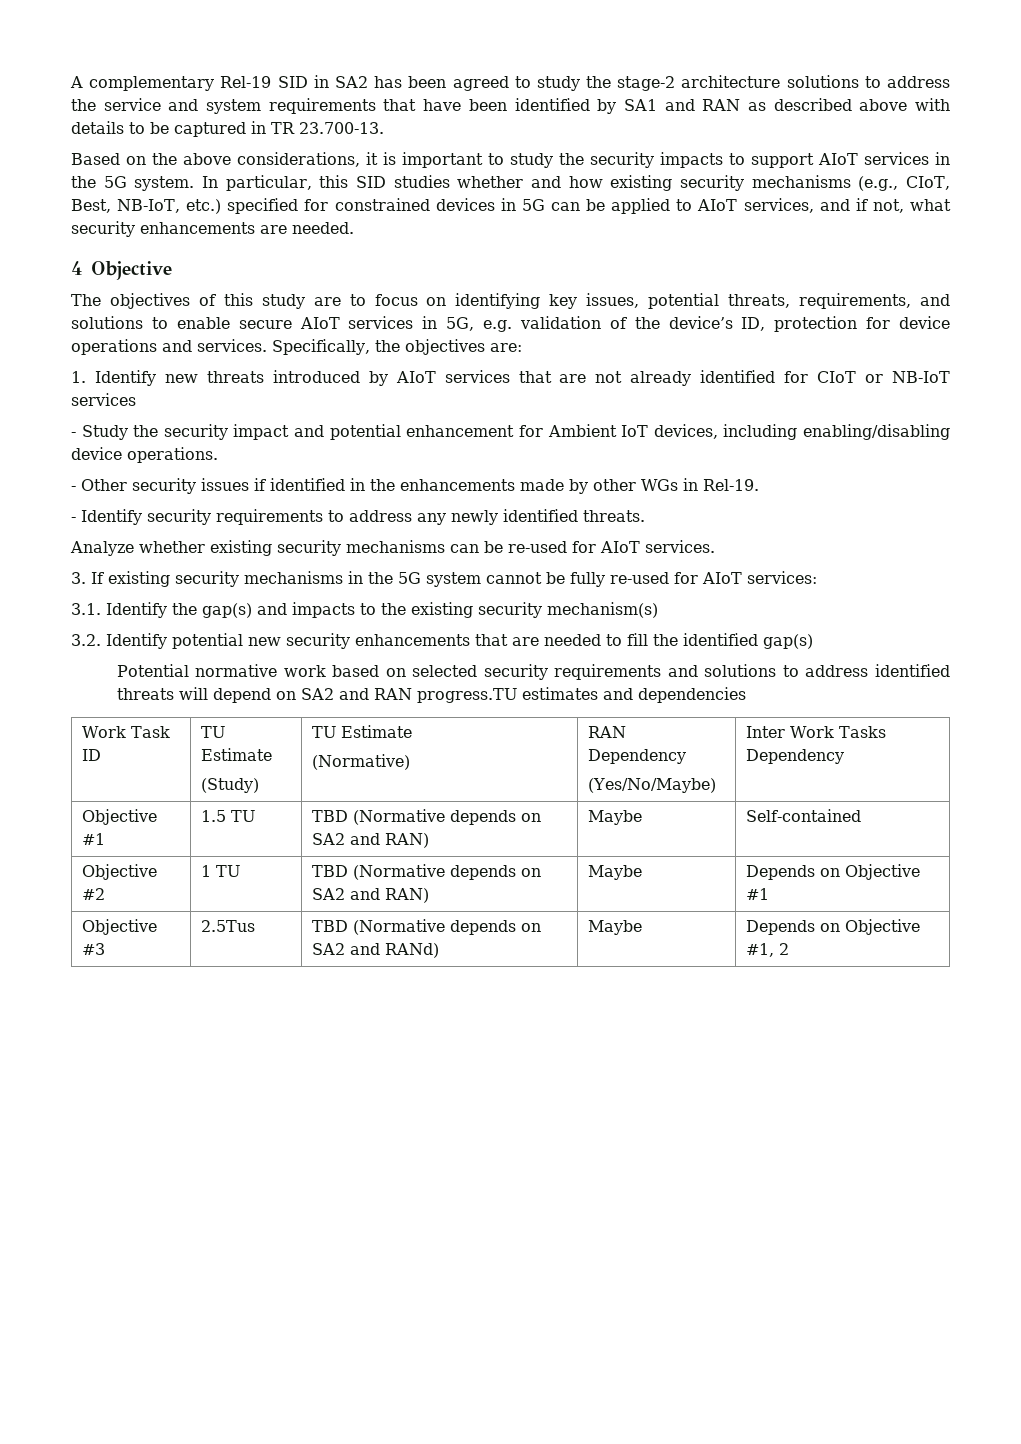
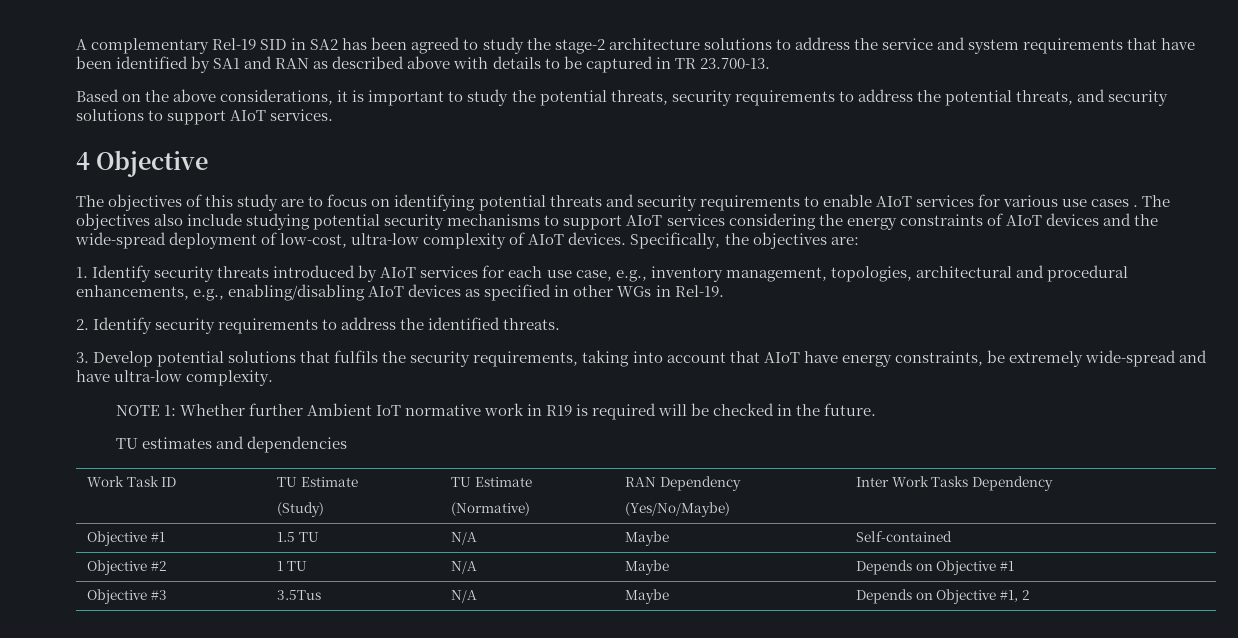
[590,152,950,168] [71,175,951,191] [71,198,951,214] [71,221,354,237] security impacts to support AIoT services in the 5G system. In particular, this SID studies whether and how existing security mechanisms (e.g., CIoT, Best, NB-IoT, etc.) specified for constrained devices in 5G can be applied to AIoT services, and if not, what security enhancements are needed. -> [539,89,1169,106] [76,109,334,125] potential threats, security requirements to address the potential threats, and security solutions to support AIoT services.
[549,293,950,309] [71,316,143,329] key issues, potential threats, requirements, and solutions -> [478,194,800,211] potential threats and security requirements
[238,316,950,332] [71,339,267,355] secure AIoT services in 5G, e.g. validation of the device’s ID, protection for device operations and services. -> [875,194,1171,207] [76,213,1158,230] [75,232,627,249] AIoT services for various use cases . The objectives also include studying potential security mechanisms to support AIoT services considering the energy constraints of AIoT devices and the wide-spread deployment of low-cost, ultra-low complexity of AIoT devices.
[164,374,198,383] new -> [154,266,215,282] security
[518,370,950,386] [71,393,136,406] [71,424,951,440] [71,447,218,463] [71,478,588,494] that are not already identified for CIoT or NB-IoT services // - Study the security impact and potential enhancement for Ambient IoT devices, including enabling/disabling device operations. // - Other security issues if identified in the enhancements made by -> [482,265,1128,282] [76,284,570,301] for each use case, e.g., inventory management, topologies, architectural and procedural enhancements, e.g., enabling/disabling AIoT devices as specified in
[71,517,76,522] - -> [76,319,89,330] 2.
[417,510,498,525] any newly -> [400,318,425,330] the
[70,540,715,556] [71,571,817,587] [71,602,658,618] [71,633,813,649] [116,664,950,680] [116,687,517,703] Analyze whether existing security mechanisms can be re-used for AIoT services. // 3. If existing security mechanisms in the 5G system cannot be fully re-used for AIoT services: // 3.1. Identify the gap(s) and impacts to the existing security mechanism(s) // 3.2. Identify potential new security enhancements that are needed to fill the identified gap(s) // Potential normative work based on selected security requirements and solutions to address identified threats will depend on SA2 and RAN progress.TU -> [76,350,1207,367] [76,370,274,386] [115,403,877,420] [115,438,138,449] 3. Develop potential solutions that fulfils the security requirements, taking into account that AIoT have energy constraints, be extremely wide-spread and have ultra-low complexity. // NOTE 1: Whether further Ambient IoT normative work in R19 is required will be checked in the future. // TU
[311,809,541,825] [311,833,429,848] TBD (Normative depends on SA2 and RAN) -> [450,532,477,545] N/A
[311,864,541,880] [311,888,429,903] TBD (Normative depends on SA2 and RAN) -> [450,561,477,574] N/A
[200,920,255,932] [311,919,541,935] [311,943,439,958] 2.5Tus | TBD (Normative depends on SA2 and RANd) -> [276,590,321,600] [450,590,477,603] 3.5Tus | N/A

